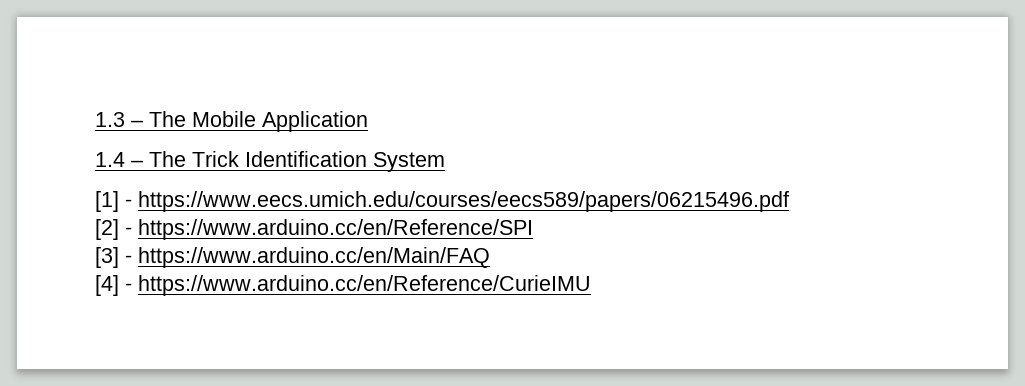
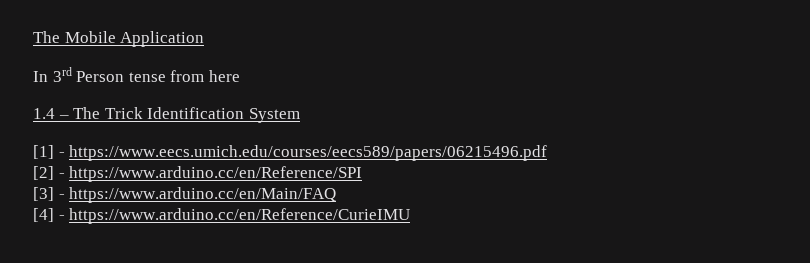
[95,112,143,127] 1.3 – -> (33, 37) none
(368, 121) none -> [33,67,240,82] // In 3rd Person tense from here

